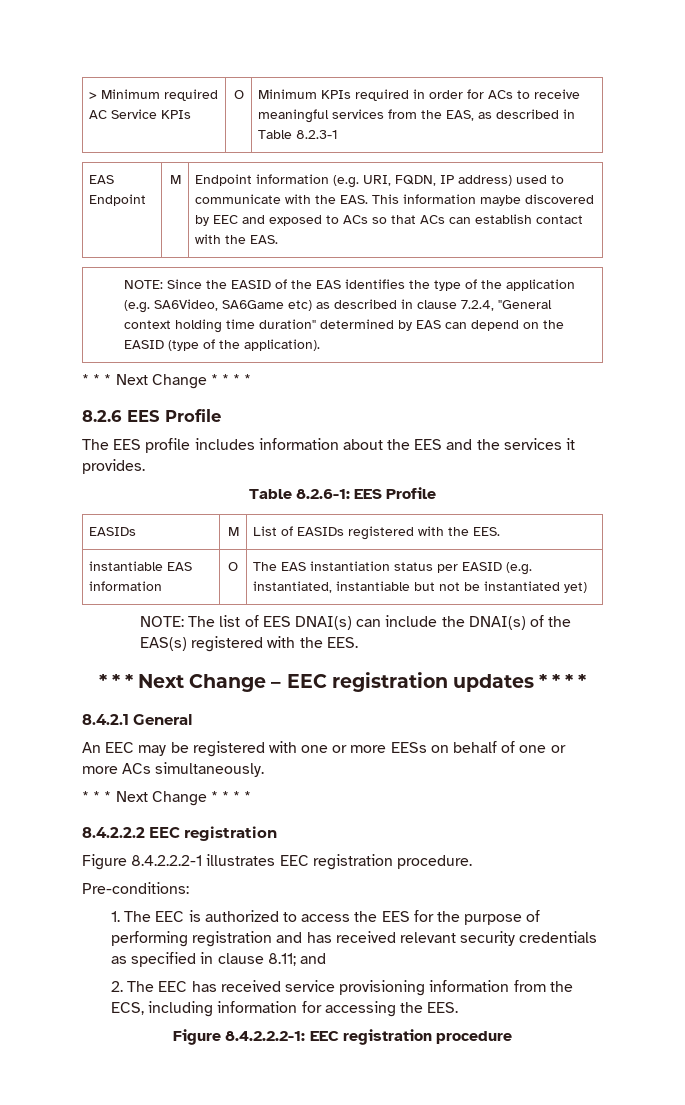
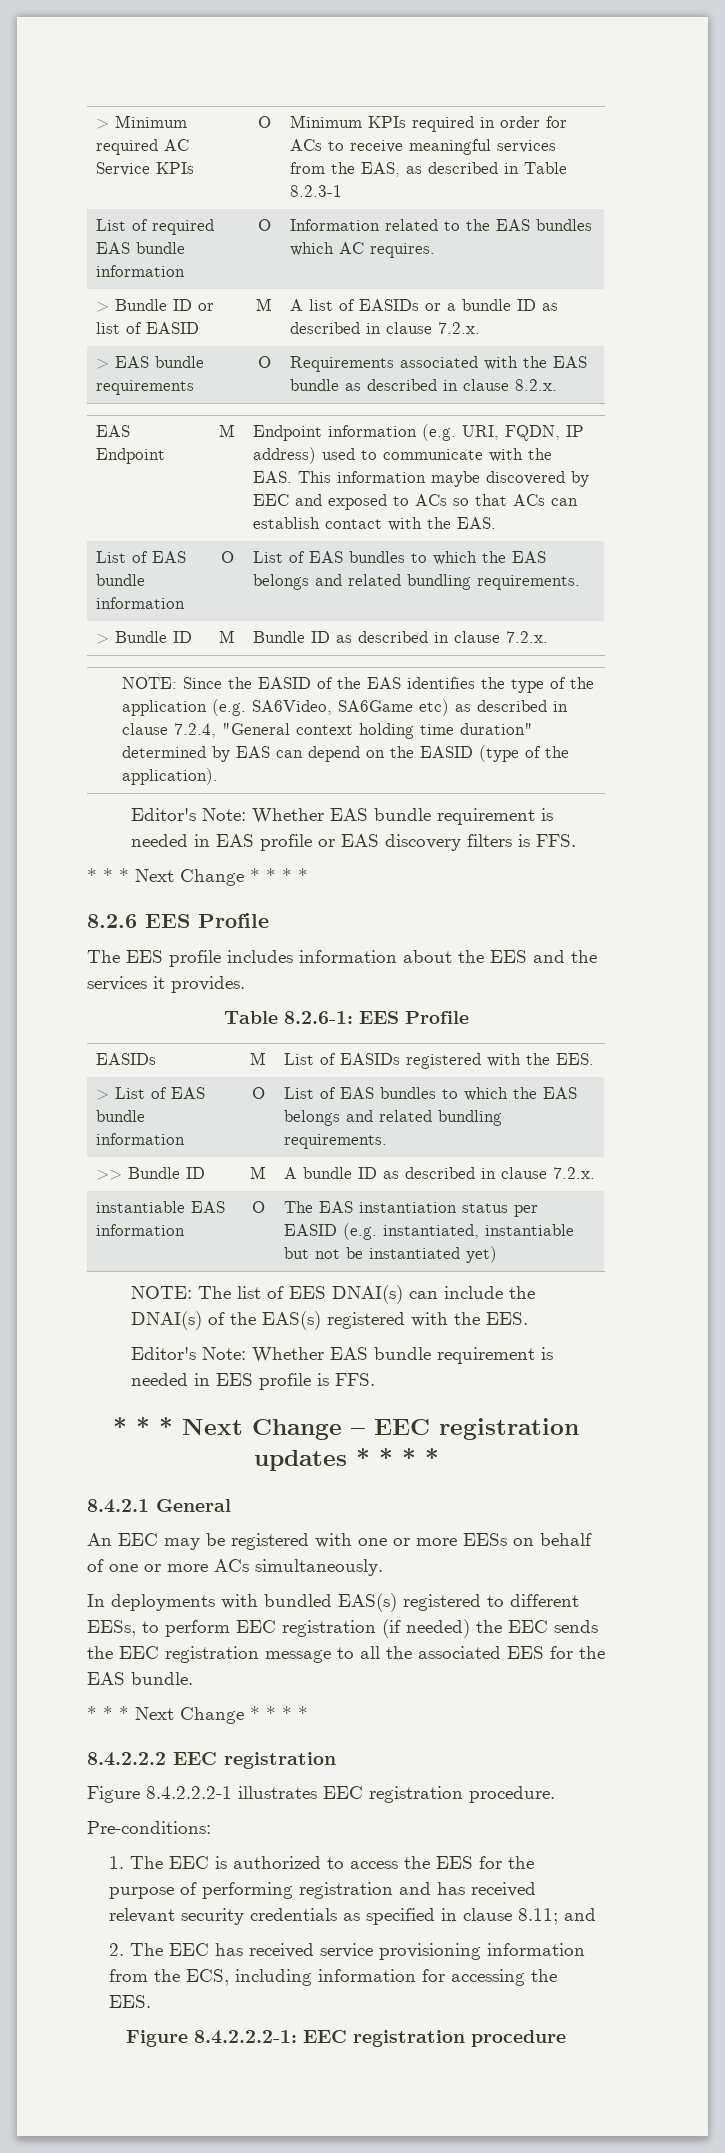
(339, 134) none -> [95,219,214,235] [95,242,185,254] [95,265,185,277] [257,219,271,231] [289,219,592,231] [289,242,435,258] [95,299,214,312] [95,322,199,334] [256,298,272,311] [289,299,558,311] [289,322,480,334] [95,356,204,369] [95,380,194,395] [257,356,271,368] [289,356,587,372] [289,379,557,391] // List of required EAS bundle information | O | Information related to the EAS bundles which AC requires. // > Bundle ID or list of EASID | M | A list of EASIDs or a bundle ID as described in clause 7.2.x. // > EAS bundle requirements | O | Requirements associated with the EAS bundle as described in clause 8.2.x.
(279, 239) none -> [95,551,186,563] [95,574,145,586] [95,597,185,609] [220,551,234,563] [252,551,546,565] [252,574,580,590] [95,631,192,644] [219,630,235,643] [252,631,548,643] // List of EAS bundle information | O | List of EAS bundles to which the EAS belongs and related bundling requirements. // > Bundle ID | M | Bundle ID as described in clause 7.2.x.
(321, 345) none -> [131,808,554,825] [131,834,577,851] // Editor's Note: Whether EAS bundle requirement is needed in EAS profile or EAS discovery filters is FFS.
(501, 531) none -> [95,1087,205,1100] [95,1110,145,1122] [95,1133,185,1145] [251,1087,265,1099] [283,1087,577,1101] [283,1110,502,1126] [283,1134,387,1149] [95,1167,205,1180] [250,1166,266,1179] [283,1167,595,1179] // > List of EAS bundle information | O | List of EAS bundles to which the EAS belongs and related bundling requirements. // >> Bundle ID | M | A bundle ID as described in clause 7.2.x.
(358, 642) none -> [131,1347,554,1364] [131,1373,376,1390] // Editor's Note: Whether EAS bundle requirement is needed in EES profile is FFS.
(265, 769) none -> [87,1593,579,1612] [87,1619,598,1638] [87,1646,605,1663] [87,1672,193,1685] // In deployments with bundled EAS(s) registered to different EESs, to perform EEC registration (if needed) the EEC sends the EEC registration message to all the associated EES for the EAS bundle.

